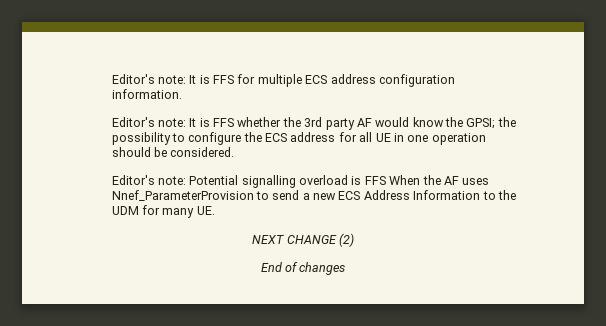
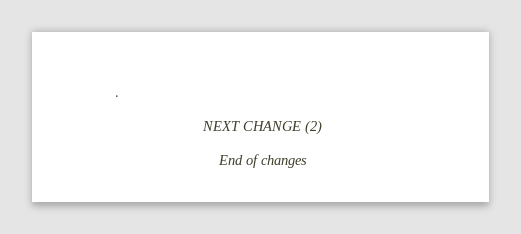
[111,74,455,87] [111,89,182,99] [111,117,516,130] [111,132,486,145] [111,147,235,157] [111,175,490,188] [111,190,516,201] [111,205,215,218] Editor's note: It is FFS for multiple ECS address configuration information. // Editor's note: It is FFS whether the 3rd party AF would know the GPSI; the possibility to configure the ECS address for all UE in one operation should be considered. // Editor's note: Potential signalling overload is FFS When the AF uses Nnef_ParameterProvision to send a new ECS Address Information to the UDM for many UE. -> [115,95,120,97] .

